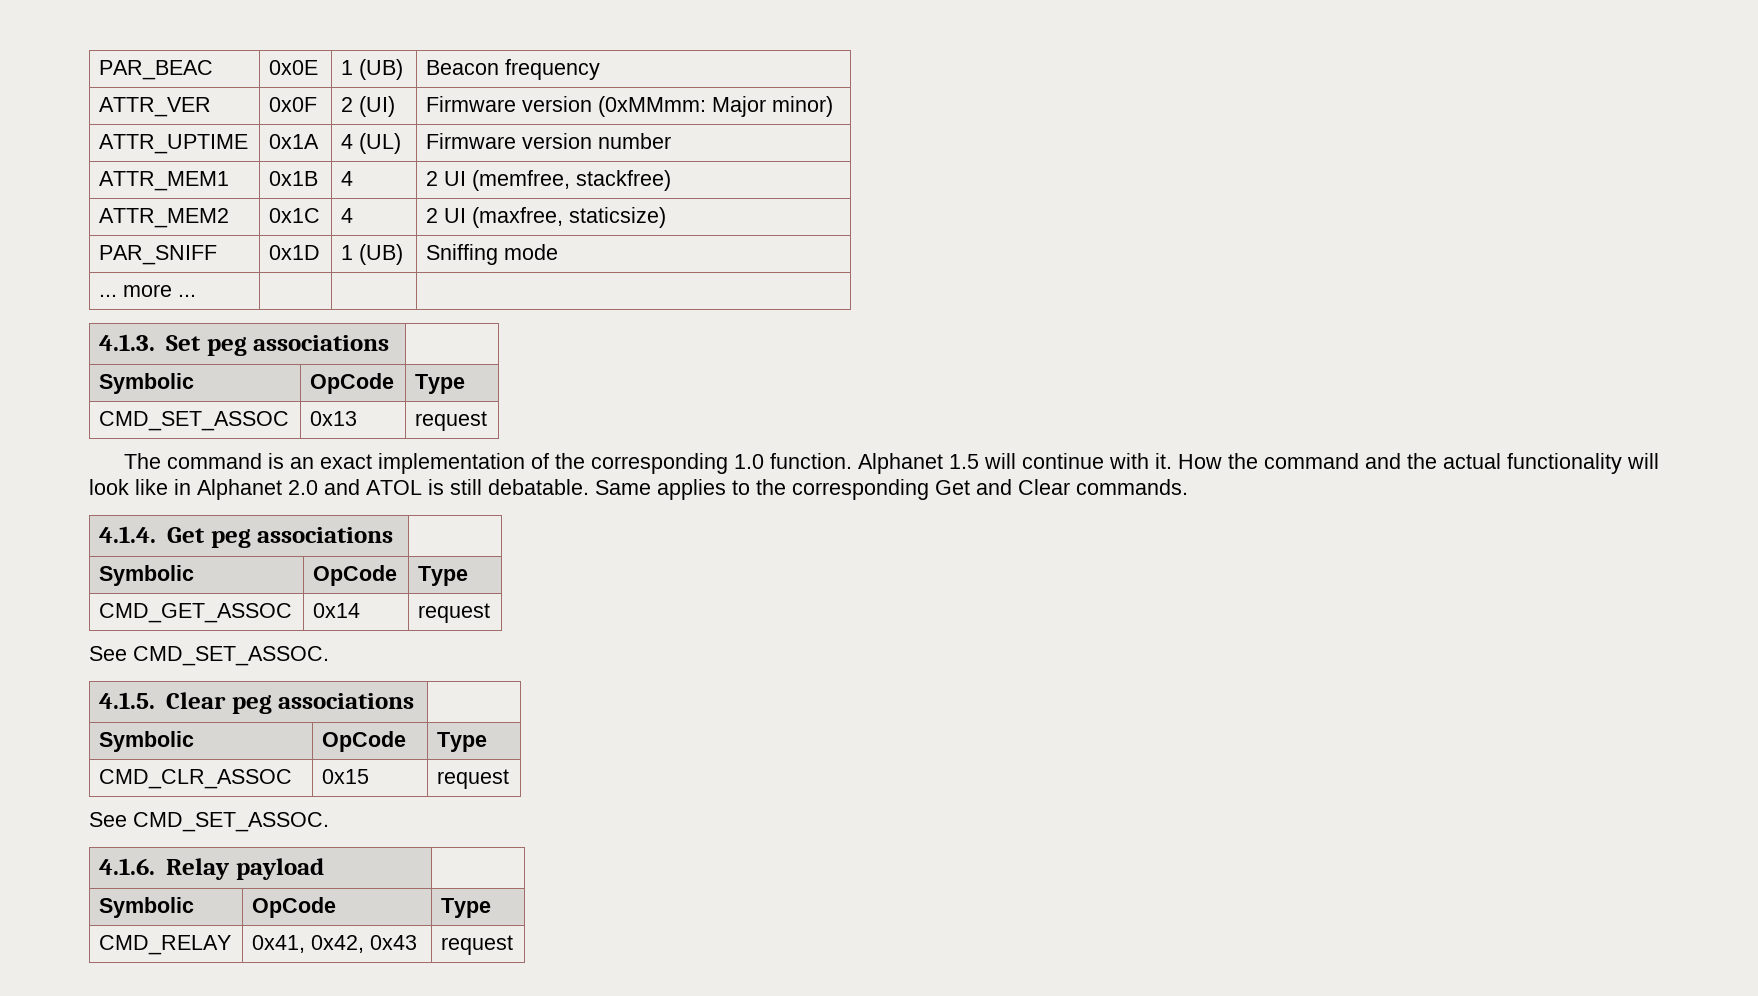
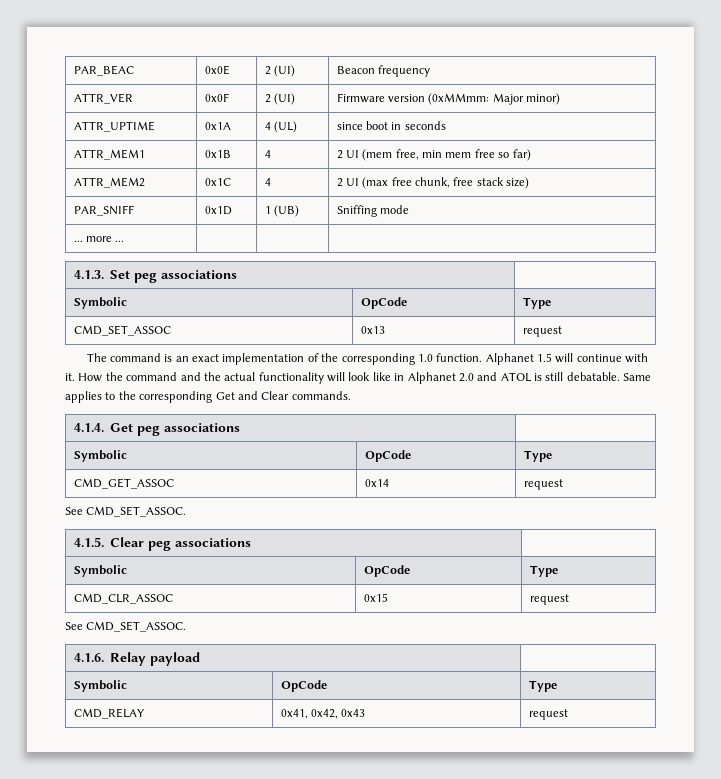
[341,59,404,80] 1 (UB) -> [264,65,295,77] 2 (UI)
[426,133,672,149] Firmware version number -> [336,121,446,130] since boot in seconds
[472,170,672,191] (memfree, stackfree) -> [362,149,531,161] (mem free, min mem free so far)
[472,207,667,228] (maxfree, staticsize) -> [362,177,530,189] (max free chunk, free stack size)

